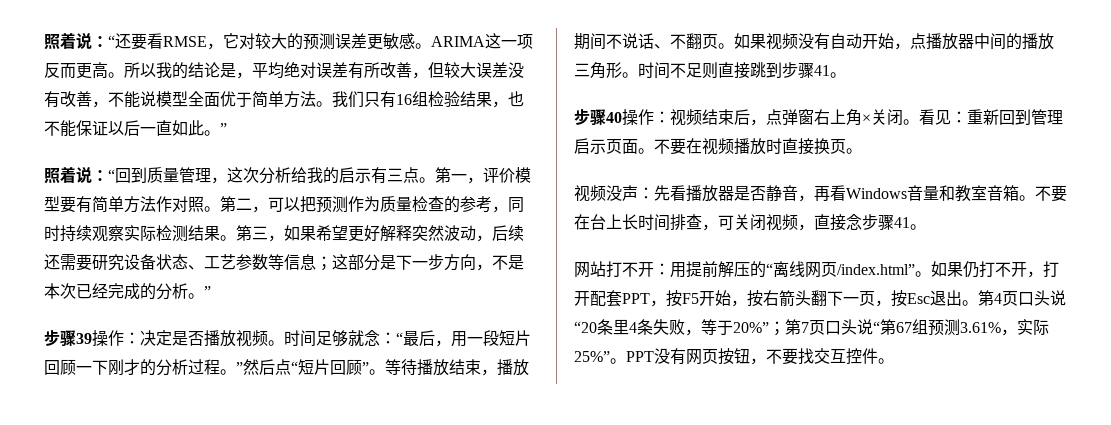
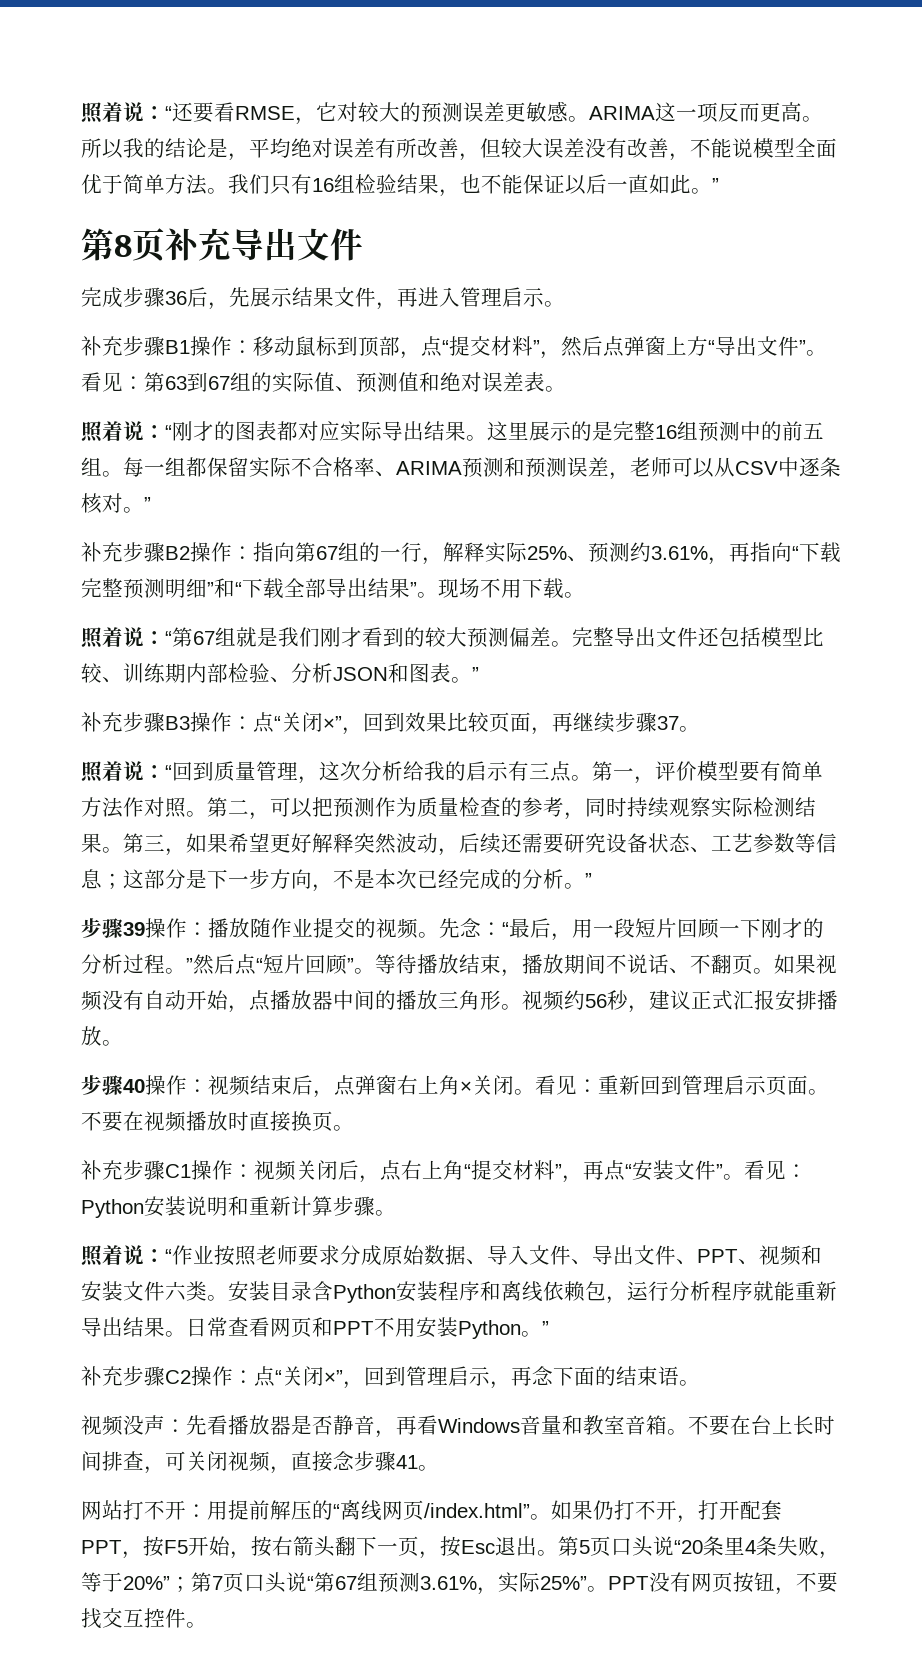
(227, 128) none -> [81,228,363,262] [81,287,565,310] [81,336,827,359] [81,372,566,393] [81,421,824,443] [81,457,841,480] [81,493,151,514] [81,542,841,565] [81,578,585,599] [81,627,824,649] [81,663,479,683] [81,712,700,735] // 第8页补充导出文件 // 完成步骤36后，先展示结果文件，再进入管理启示。 // 补充步骤B1操作：移动鼠标到顶部，点“提交材料”，然后点弹窗上方“导出文件”。看见：第63到67组的实际值、预测值和绝对误差表。 // 照着说：“刚才的图表都对应实际导出结果。这里展示的是完整16组预测中的前五组。每一组都保留实际不合格率、ARIMA预测和预测误差，老师可以从CSV中逐条核对。” // 补充步骤B2操作：指向第67组的一行，解释实际25%、预测约3.61%，再指向“下载完整预测明细”和“下载全部导出结果”。现场不用下载。 // 照着说：“第67组就是我们刚才看到的较大预测偏差。完整导出文件还包括模型比较、训练期内部检验、分析JSON和图表。” // 补充步骤B3操作：点“关闭×”，回到效果比较页面，再继续步骤37。
[140,330,364,347] 决定是否播放视频。时间足够就 -> [208,918,460,939] 播放随作业提交的视频。先
[638,62,830,79] 时间不足则直接跳到步骤41 -> [522,990,838,1013] [81,1026,102,1046] 视频约56秒，建议正式汇报安排播放
(862, 151) none -> [81,1160,807,1183] [81,1196,396,1218] [81,1245,822,1267] [81,1281,837,1304] [81,1317,549,1339] [81,1366,700,1389] // 补充步骤C1操作：视频关闭后，点右上角“提交材料”，再点“安装文件”。看见：Python安装说明和重新计算步骤。 // 照着说：“作业按照老师要求分成原始数据、导入文件、导出文件、PPT、视频和安装文件六类。安装目录含Python安装程序和离线依赖包，运行分析程序就能重新导出结果。日常查看网页和PPT不用安装Python。” // 补充步骤C2操作：点“关闭×”，回到管理启示，再念下面的结束语。
[994,293,1002,304] 4 -> [579,1540,590,1554] 5

